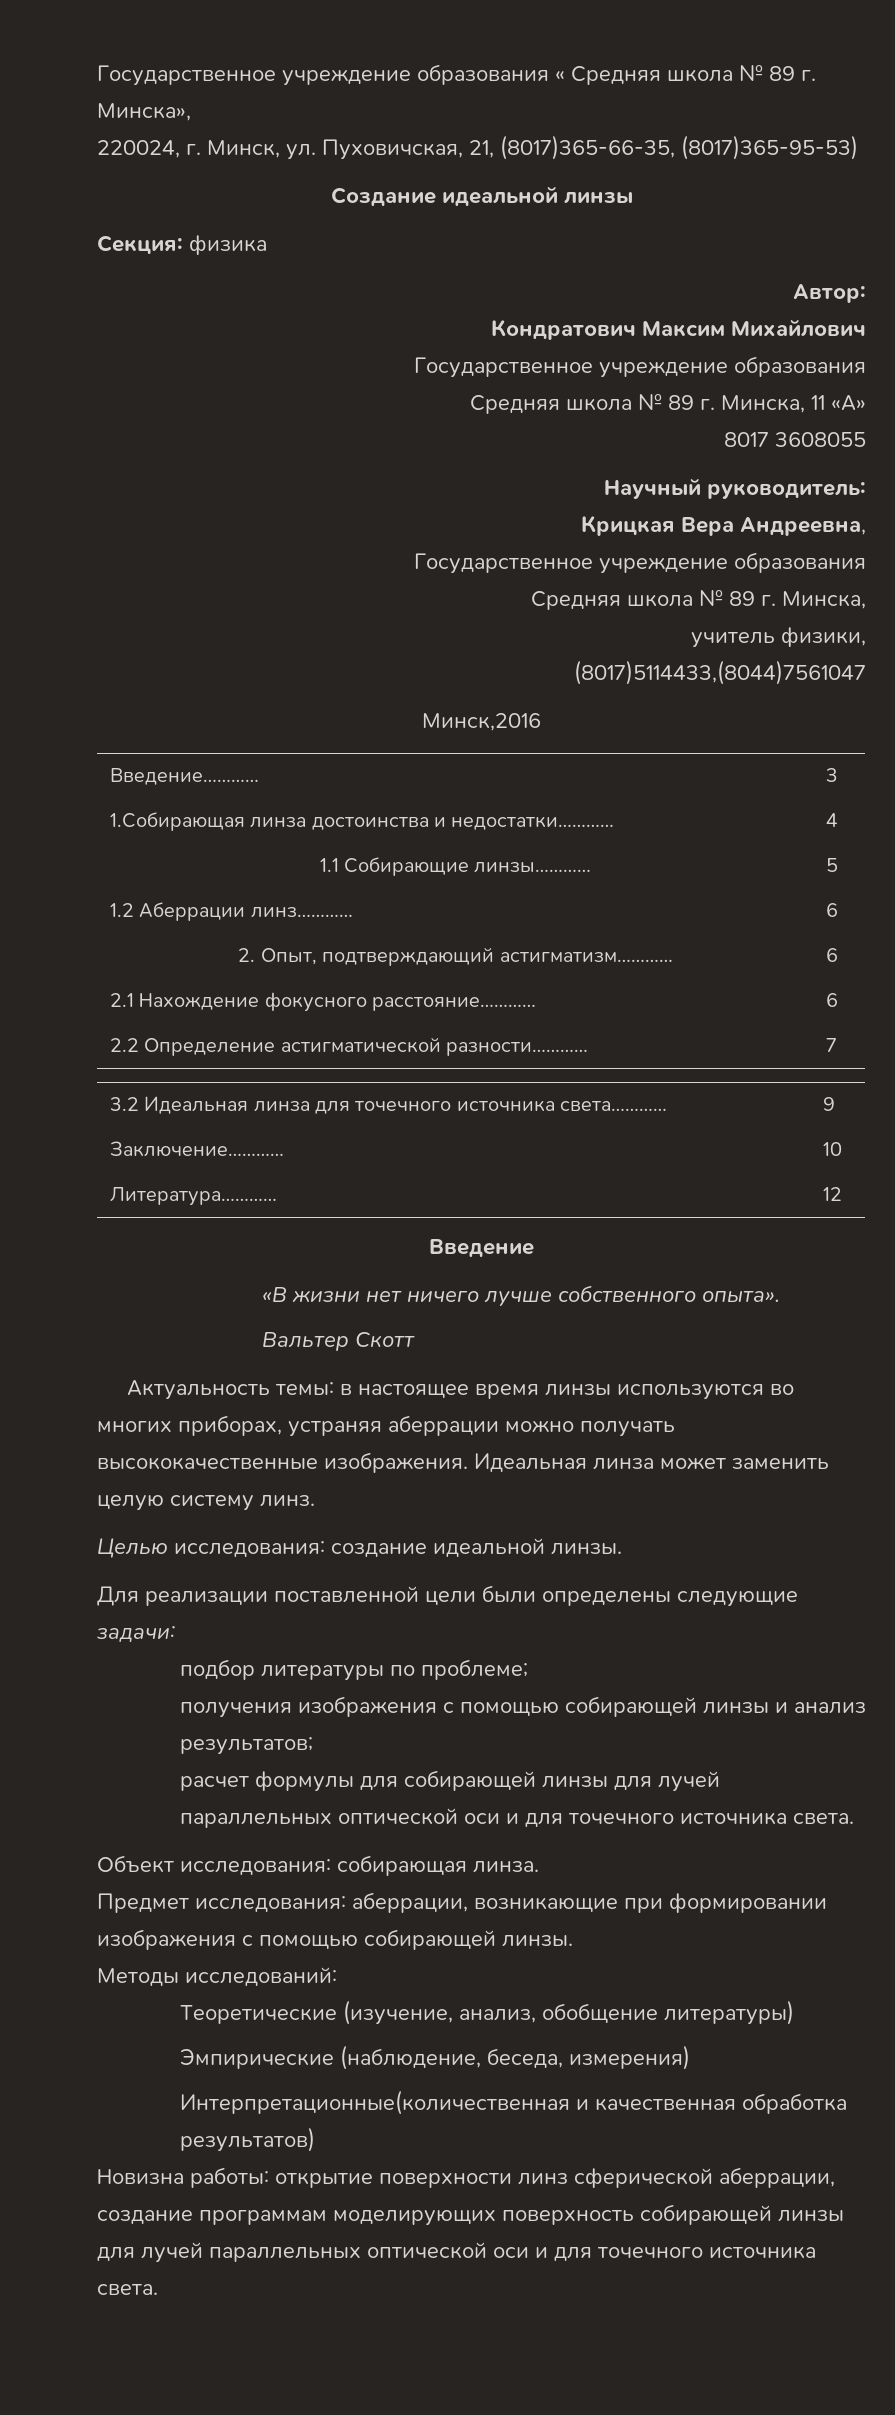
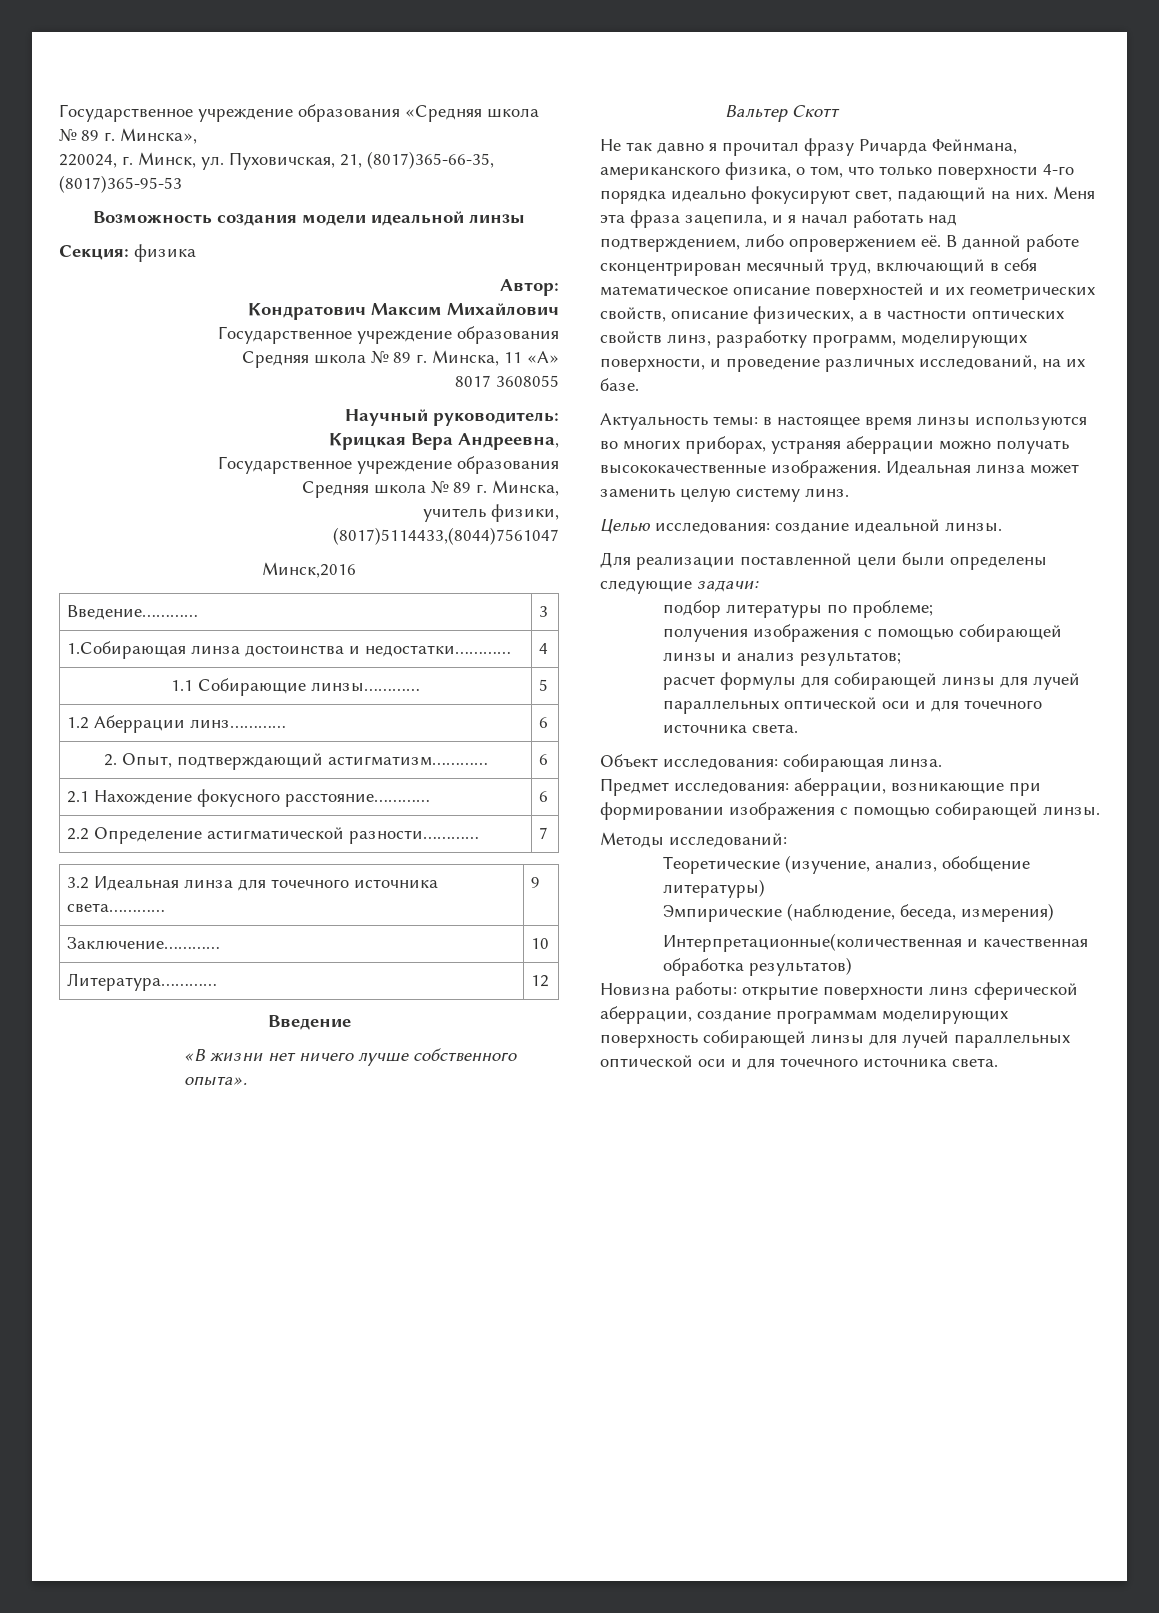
[97,64,661,86] Государственное учреждение образования « Средняя -> [59,104,482,122] Государственное учреждение образования «Средняя
[681,135,858,160] [330,187,436,207] (8017)365-95-53) // Создание -> [59,175,182,193] [93,211,366,226] (8017)365-95-53 // Возможность создания модели
(415, 1340) none -> [600,138,1017,156] [600,162,1074,180] [600,186,1095,204] [600,210,957,228] [600,234,1079,252] [600,258,1037,276] [600,283,1095,300] [600,306,1064,324] [600,330,1027,348] [600,355,1085,372] [600,378,639,391] // Не так давно я прочитал фразу Ричарда Фейнмана, американского физика, о том, что только поверхности 4-го порядка идеально фокусируют свет, падающий на них. Меня эта фраза зацепила, и я начал работать над подтверждением, либо опровержением её. В данной работе сконцентрирован месячный труд, включающий в себя математическое описание поверхностей и их геометрических свойств, описание физических, а в частности оптических свойств линз, разработку программ, моделирующих поверхности, и проведение различных исследований, на их базе.

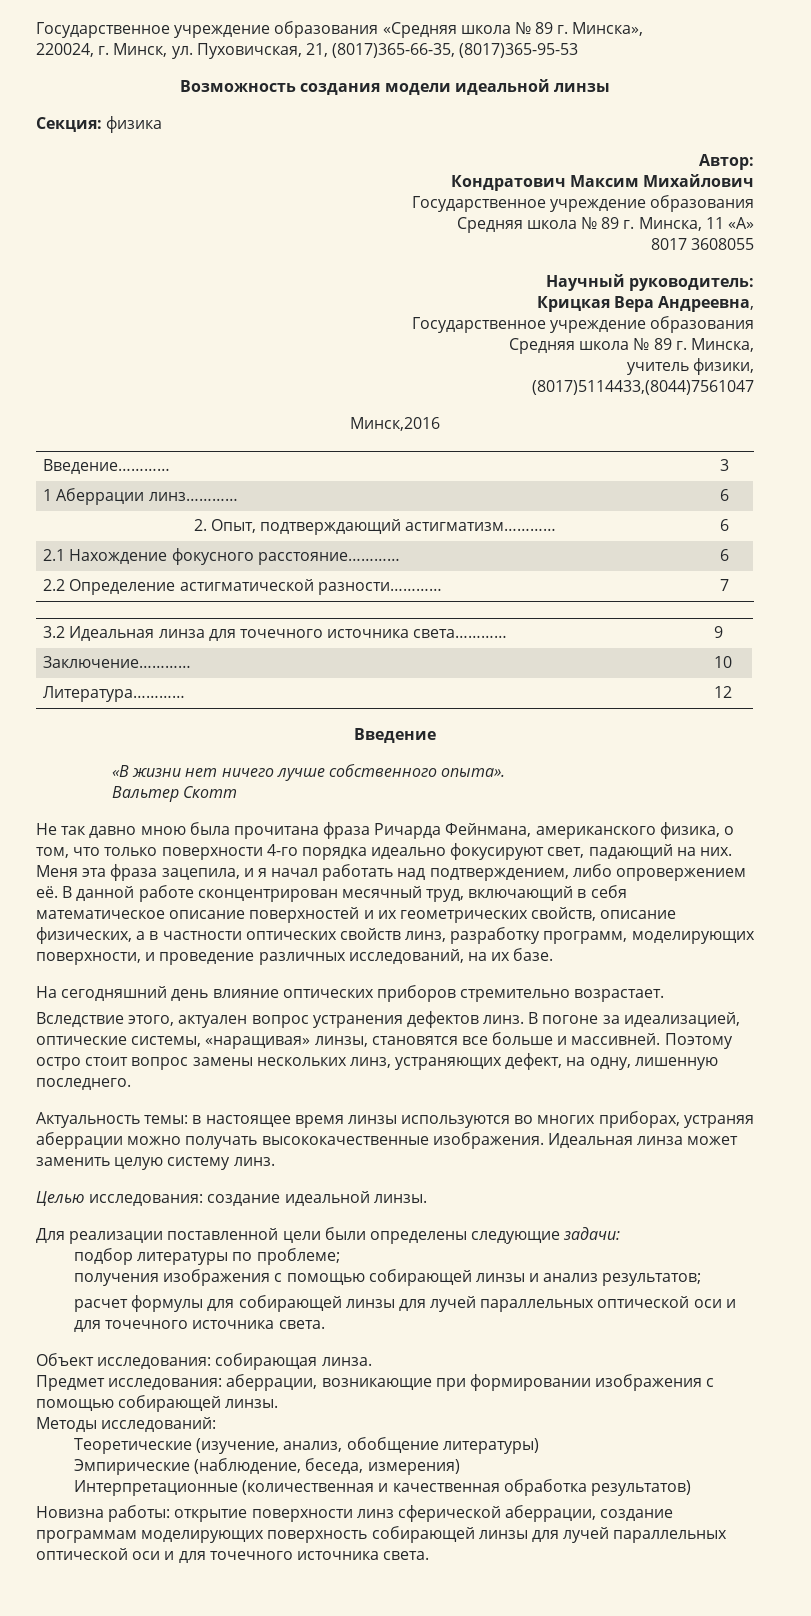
[66,641,511,659] [538,643,548,654] [171,678,420,696] [538,679,548,691] [66,717,89,729] 1.Собирающая линза достоинства и недостатки………… | 4 // 1.1 Собирающие линзы………… | 5 // 1.2 -> [43,489,53,501] 1
[709,138,854,156] я прочитал фразу -> [140,822,371,839] мною была прочитана фраза
(639, 384) none -> [36,985,665,1002] [36,1011,740,1028] [36,1032,733,1049] [36,1053,718,1070] [36,1078,131,1090] // На сегодняшний день влияние оптических приборов стремительно возрастает. // Вследствие этого, актуален вопрос устранения дефектов линз. В погоне за идеализацией, оптические системы, «наращивая» линзы, становятся все больше и массивней. Поэтому остро стоит вопрос замены нескольких линз, устраняющих дефект, на одну, лишенную последнего.
[662,933,962,952] Интерпретационные(количественная -> [73,1480,375,1496] Интерпретационные (количественная

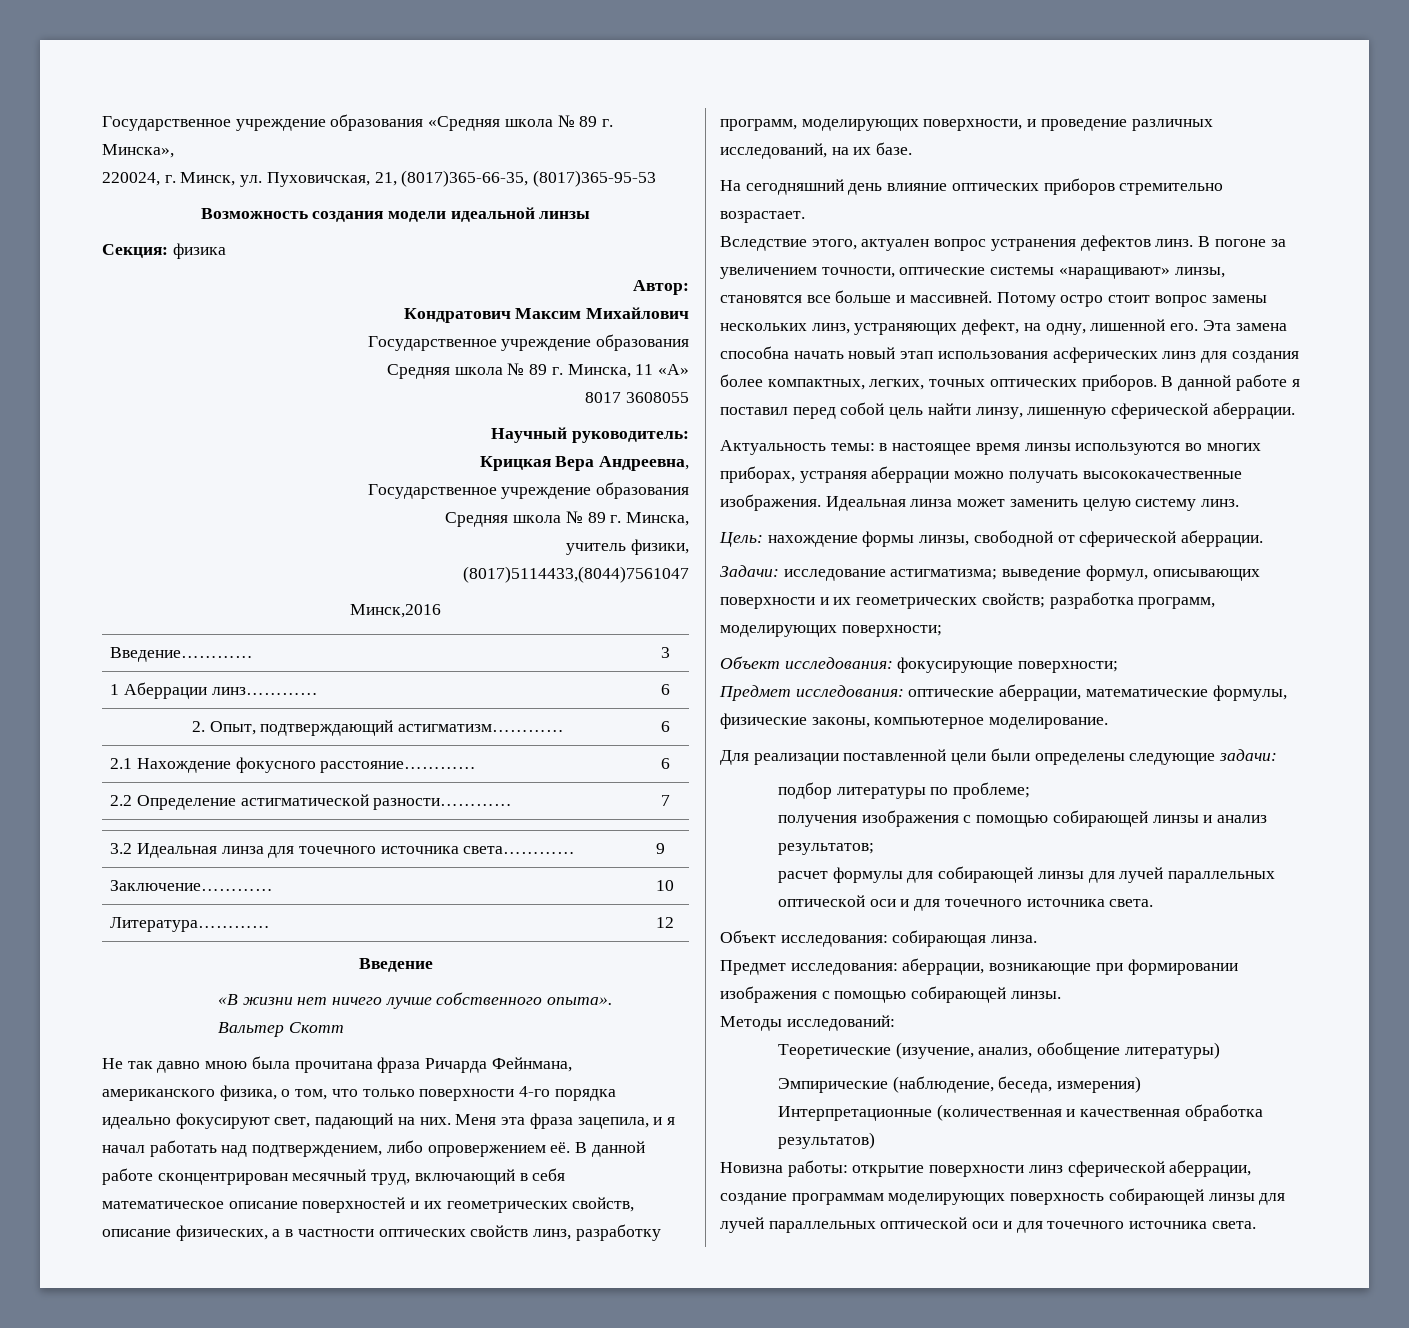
[623,1012,740,1027] [36,1036,311,1049] идеализацией, оптические системы, «наращивая» -> [720,267,1170,279] увеличением точности, оптические системы «наращивают»
[664,1033,733,1049] Поэтому -> [996,292,1056,307] Потому
[634,1057,718,1070] [36,1078,131,1090] лишенную последнего. -> [1090,319,1287,331] [720,346,1299,363] [720,374,1300,391] [720,402,1295,419] лишенной его. Эта замена способна начать новый этап использования асферических линз для создания более компактных, легких, точных оптических приборов. В данной работе я поставил перед собой цель найти линзу, лишенную сферической аберрации.
[36,1191,427,1206] Целью исследования: создание идеальной линзы. -> [719,530,1264,547] [720,565,1260,581] [720,592,1216,609] [720,625,942,637] [720,656,1119,673] [719,684,1287,701] [720,713,1109,729] Цель: нахождение формы линзы, свободной от сферической аберрации. // Задачи: исследование астигматизма; выведение формул, описывающих поверхности и их геометрических свойств; разработка программ, моделирующих поверхности; // Объект исследования: фокусирующие поверхности; // Предмет исследования: оптические аберрации, математические формулы, физические законы, компьютерное моделирование.

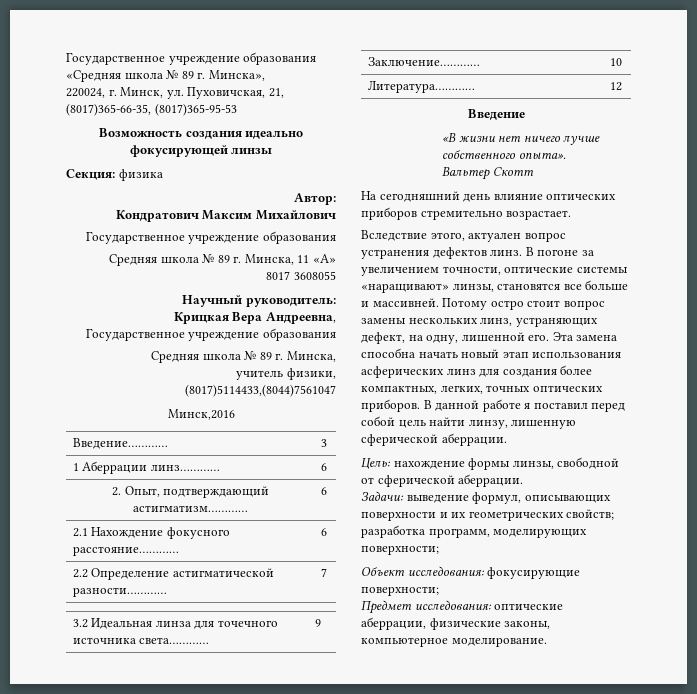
[388,207,535,222] модели идеальной -> [245,131,304,140] [129,145,228,157] идеально фокусирующей
[102,1056,572,1073] [102,1085,616,1101] [102,1113,675,1129] [102,1140,645,1157] [102,1168,566,1185] [102,1197,635,1213] [102,1224,661,1241] [720,119,1213,131] [720,142,913,159] // Не так давно мною была прочитана фраза Ричарда Фейнмана, американского физика, о том, что только поверхности 4-го порядка идеально фокусируют свет, падающий на них. Меня эта фраза зацепила, и я начал работать над подтверждением, либо опровержением её. В данной работе сконцентрирован месячный труд, включающий в себя математическое описание поверхностей и их геометрических свойств, описание физических, а в частности оптических свойств линз, разработку программ, моделирующих поверхности, и проведение различных исследований, на их базе. -> (534, 171) none
[720,440,1261,455] [720,466,1242,483] [720,494,1240,511] // Актуальность темы: в настоящее время линзы используются во многих приборах, устраняя аберрации можно получать высококачественные изображения. Идеальная линза может заменить целую систему линз. -> (507, 439) none
[783,569,998,581] исследование астигматизма; -> (404, 496) none
[1085,685,1287,701] математические формулы, -> (426, 623) none
[720,748,1278,765] [777,782,1031,799] [777,810,1267,827] [777,843,874,855] [777,866,1275,883] [777,895,1154,911] [720,930,1038,947] [720,958,1238,975] [720,986,1061,1003] [720,1015,895,1031] [777,1042,1220,1059] [777,1076,1142,1093] [777,1104,1263,1121] [777,1132,875,1149] [720,1160,1252,1177] [720,1188,1286,1205] [720,1217,1256,1233] // Для реализации поставленной цели были определены следующие задачи: // подбор литературы по проблеме; // получения изображения с помощью собирающей линзы и анализ результатов; // расчет формулы для собирающей линзы для лучей параллельных оптической оси и для точечного источника света. // Объект исследования: собирающая линза. // Предмет исследования: аберрации, возникающие при формировании изображения с помощью собирающей линзы. // Методы исследований: // Теоретические (изучение, анализ, обобщение литературы) // Эмпирические (наблюдение, беседа, измерения) // Интерпретационные (количественная и качественная обработка результатов) // Новизна работы: открытие поверхности линз сферической аберрации, создание программам моделирующих поверхность собирающей линзы для лучей параллельных оптической оси и для точечного источника света. -> (547, 642) none

